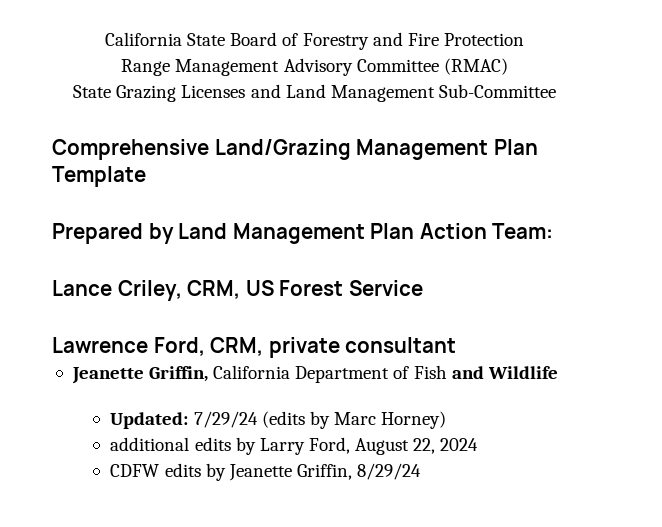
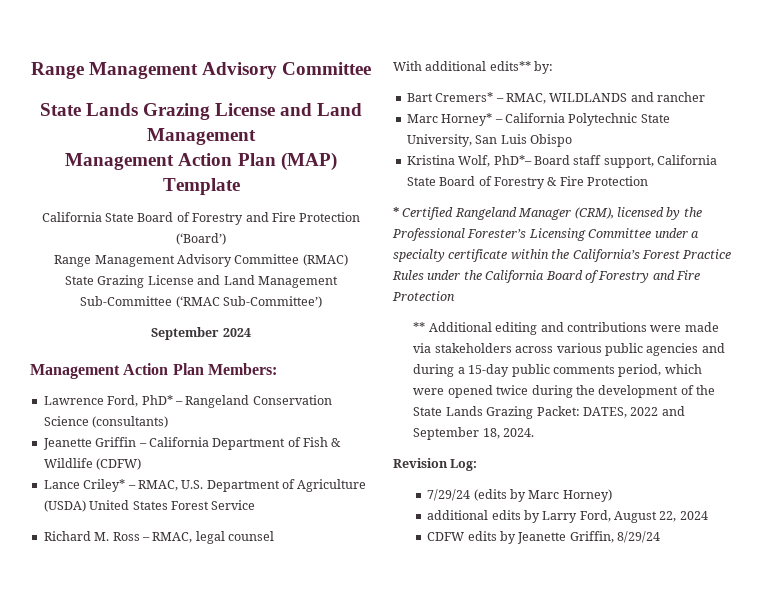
(105, 39) none -> [30,62,372,79] [39,103,363,120] [147,128,256,145] [65,152,337,171] [162,178,240,195] Range Management Advisory Committee // State Lands Grazing License and Land Management // Management Action Plan (MAP) Template //
(524, 39) none -> [176,233,226,245] (‘Board’)
[181,85,246,98] Licenses -> [147,275,194,285] License
[52,139,538,160] [52,166,146,187] [52,223,554,244] [52,280,423,301] [52,337,457,358] [71,366,209,384] // Comprehensive Land/Grazing Management Plan Template // Prepared by Land Management Plan Action Team: // Lance Criley, CRM, US Forest Service // Lawrence Ford, CRM, private consultant // Jeanette Griffin, -> [175,296,322,308] [151,327,251,340] [30,363,277,379] [43,395,332,408] [43,416,169,428] [42,437,147,450] (‘RMAC Sub-Committee’) // September 2024 // Management Action Plan Members: // Lawrence Ford, PhD* – Rangeland Conservation Science (consultants) // Jeanette Griffin –
[451,366,558,379] [110,412,189,429] and Wildlife // Updated: -> [331,438,342,447] [43,458,142,470] [43,479,367,492] [43,500,256,512] [43,531,274,544] [393,61,554,74] [406,92,705,104] [406,113,670,126] [406,134,572,147] [406,155,717,168] [406,176,648,189] [393,207,702,220] [392,228,699,241] [393,249,732,262] [392,270,700,283] [392,291,455,301] [413,322,719,335] [413,343,725,356] [413,364,702,377] [413,385,716,398] [413,406,685,419] [413,427,535,440] [393,458,478,471] & Wildlife (CDFW) // Lance Criley* – RMAC, U.S. Department of Agriculture (USDA) United States Forest Service // Richard M. Ross – RMAC, legal counsel // With additional edits** by: // Bart Cremers* – RMAC, WILDLANDS and rancher // Marc Horney* – California Polytechnic State University, San Luis Obispo // Kristina Wolf, PhD*– Board staff support, California State Board of Forestry & Fire Protection // * Certified Rangeland Manager (CRM), licensed by the Professional Forester’s Licensing Committee under a specialty certificate within the California’s Forest Practice Rules under the California Board of Forestry and Fire Protection // ** Additional editing and contributions were made via stakeholders across various public agencies and during a 15-day public comments period, which were opened twice during the development of the State Lands Grazing Packet: DATES, 2022 and September 18, 2024. // Revision Log: //

